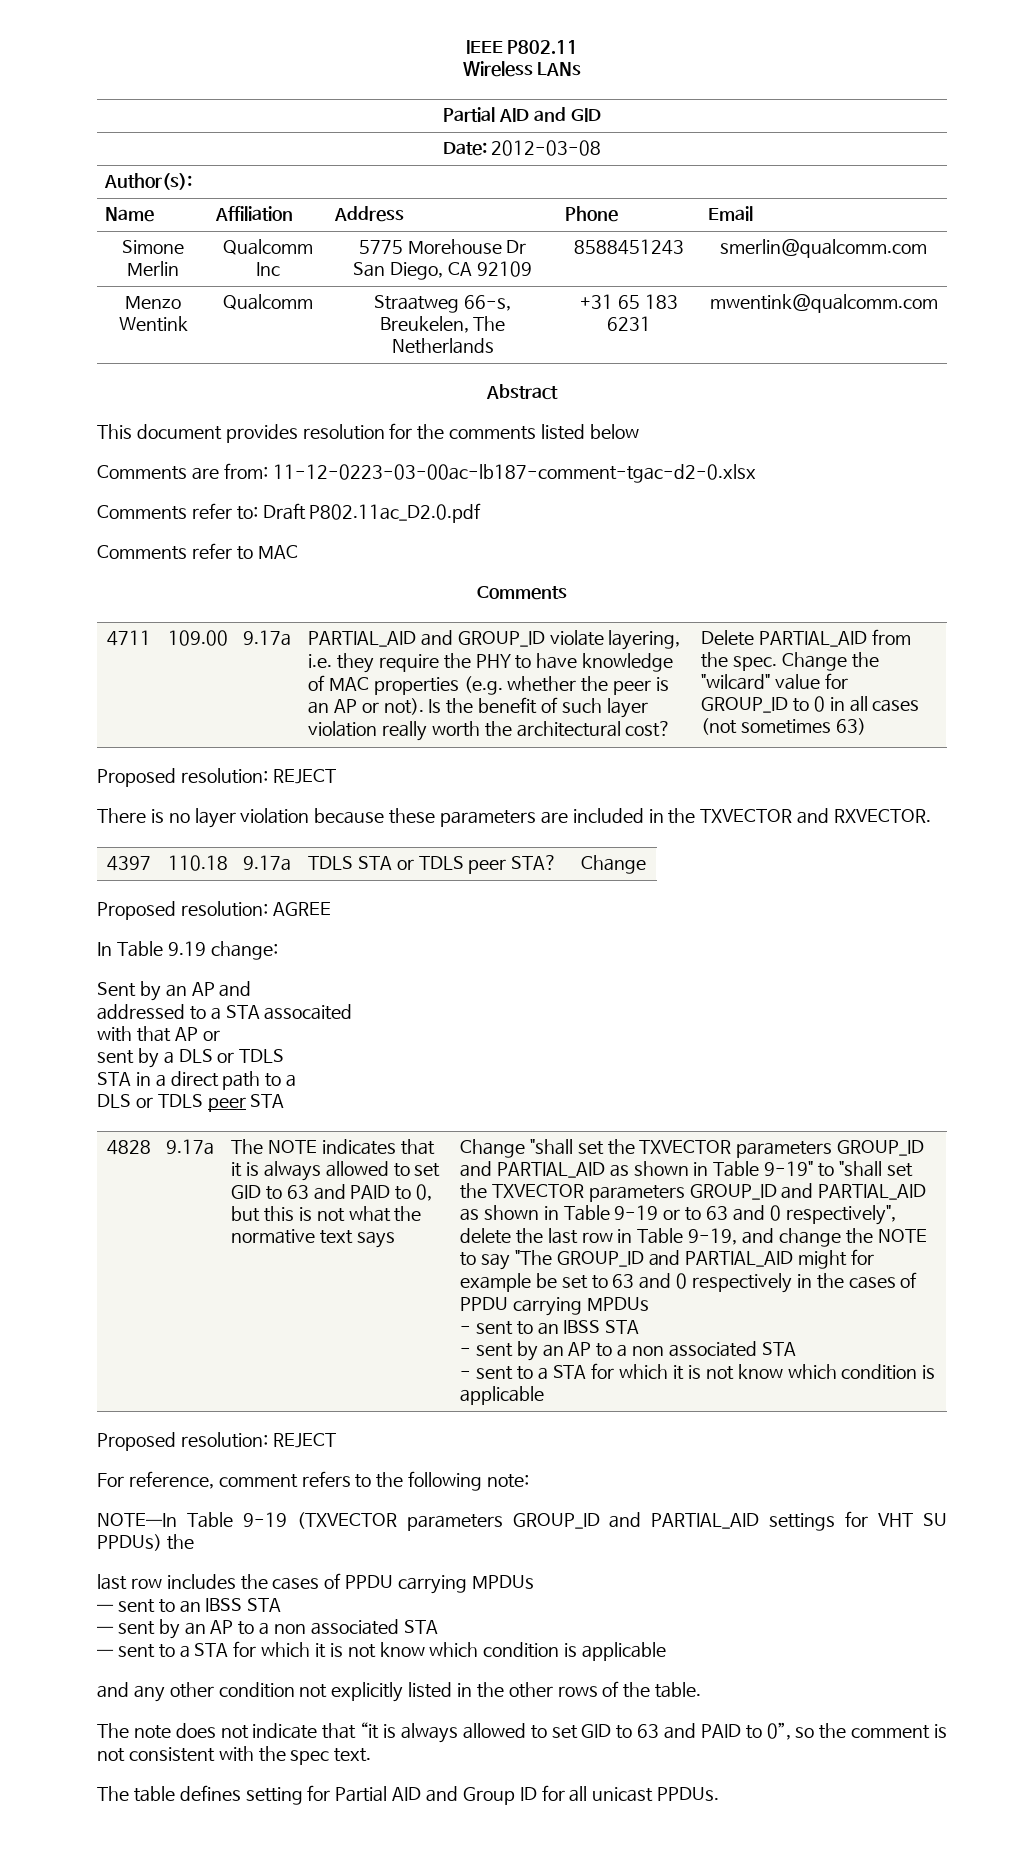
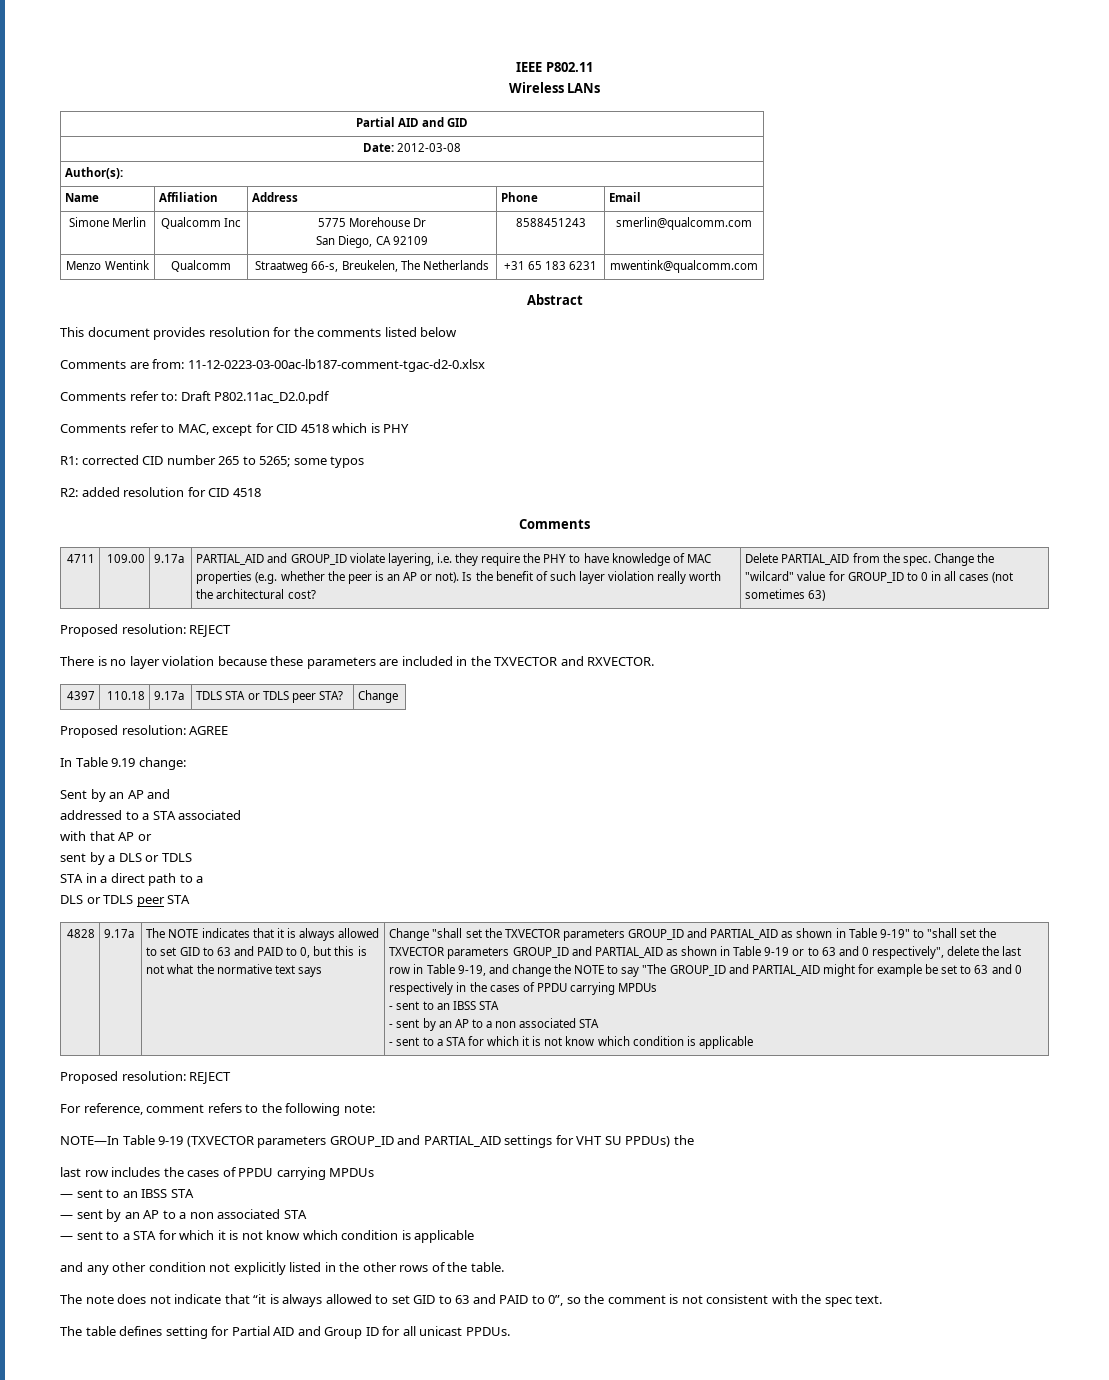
[257,545,298,559] MAC -> [177,423,410,436] [60,455,365,468] [60,487,261,497] MAC, except for CID 4518 which is PHY // R1: corrected CID number 265 to 5265; some typos // R2: added resolution for CID 4518
[264,1004,353,1020] assocaited -> [178,810,242,820] associated

